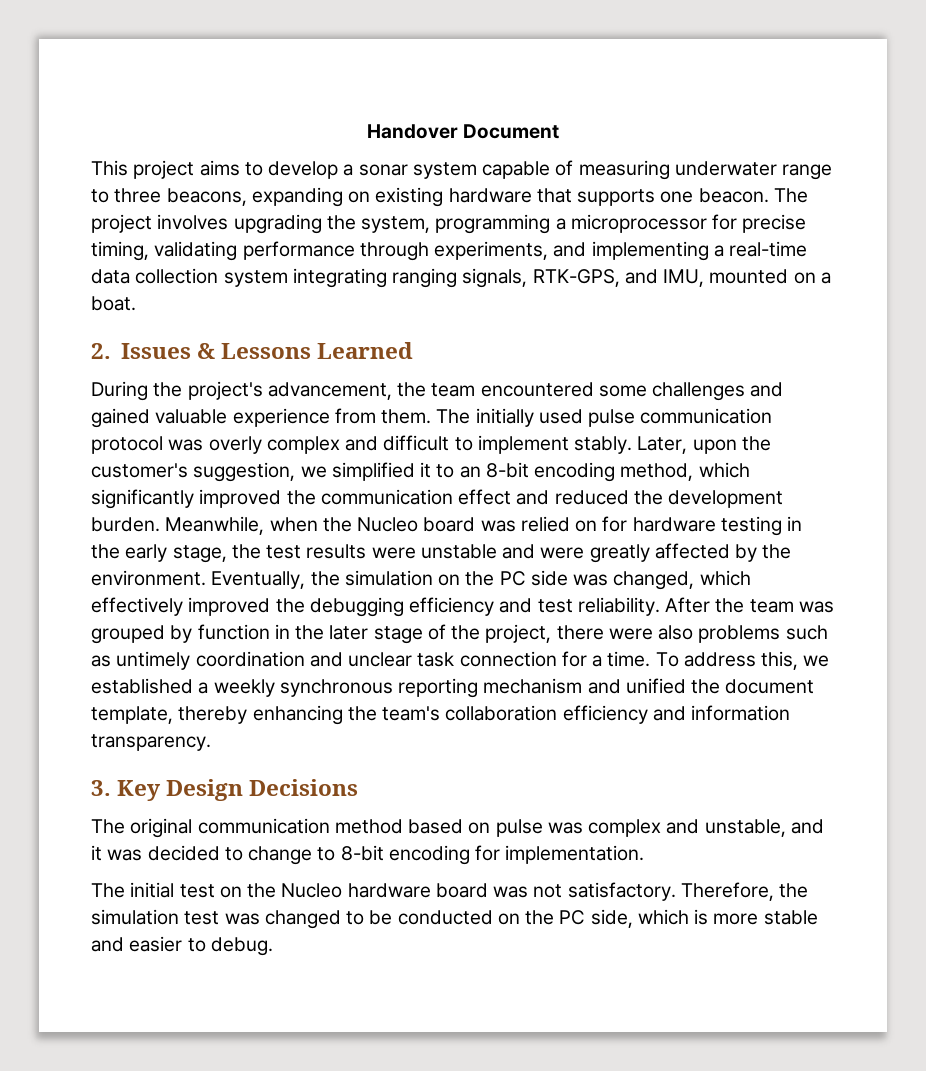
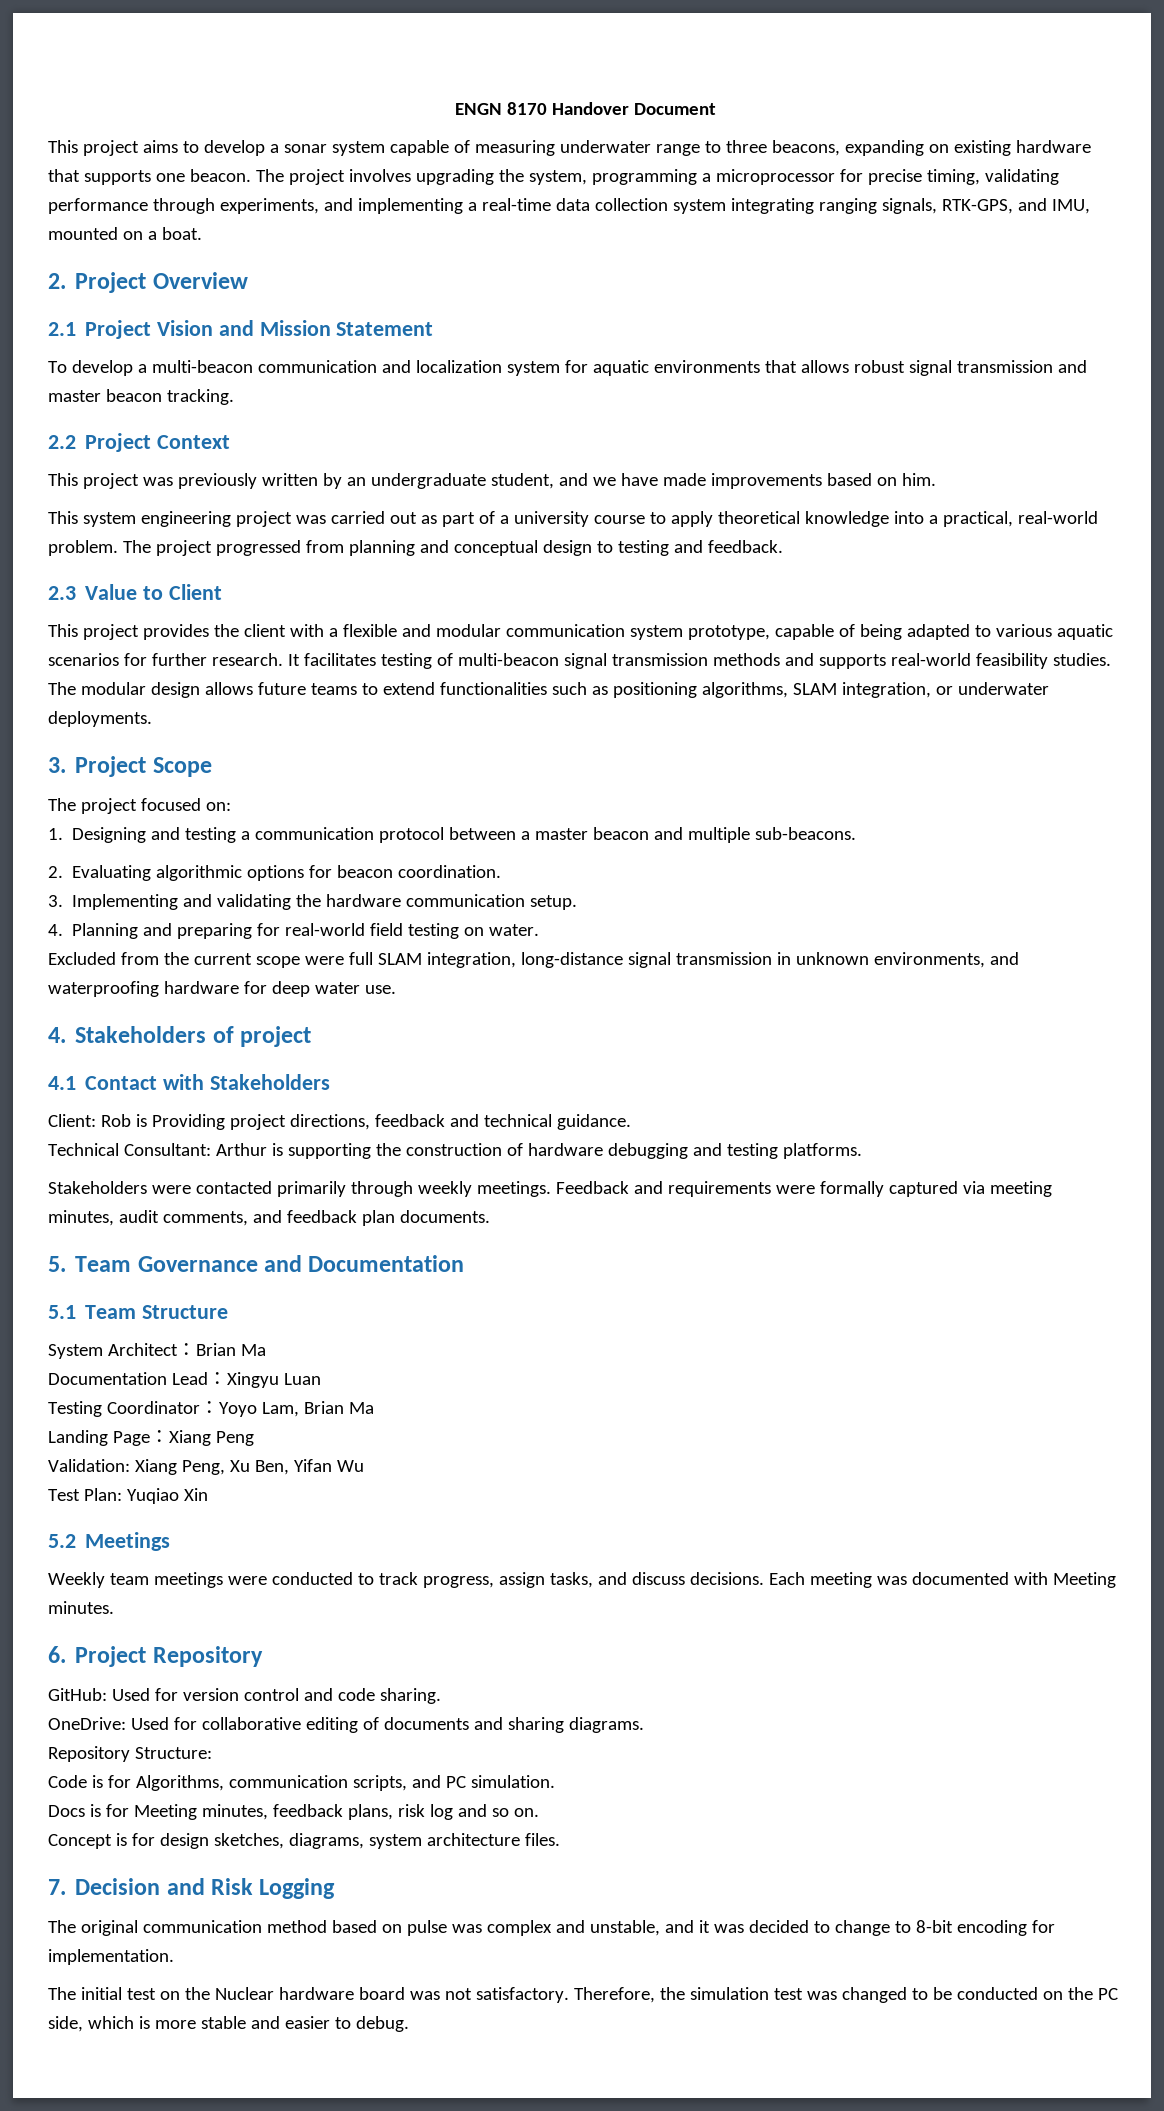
(366, 131) none -> [454,102,547,115] ENGN 8170
[120,342,413,359] [91,381,784,401] [91,408,773,428] [91,435,771,454] [91,462,750,482] [91,489,784,509] [91,516,803,536] [91,543,792,563] [91,570,751,590] [91,597,834,617] [91,624,828,644] [91,651,830,670] [91,678,815,698] [91,705,791,725] [91,734,211,751] [91,779,359,801] Issues & Lessons Learned // During the project's advancement, the team encountered some challenges and gained valuable experience from them. The initially used pulse communication protocol was overly complex and difficult to implement stably. Later, upon the customer's suggestion, we simplified it to an 8-bit encoding method, which significantly improved the communication effect and reduced the development burden. Meanwhile, when the Nucleo board was relied on for hardware testing in the early stage, the test results were unstable and were greatly affected by the environment. Eventually, the simulation on the PC side was changed, which effectively improved the debugging efficiency and test reliability. After the team was grouped by function in the later stage of the project, there were also problems such as untimely coordination and unclear task connection for a time. To address this, we established a weekly synchronous reporting mechanism and unified the document template, thereby enhancing the team's collaboration efficiency and information transparency. // 3. Key Design Decisions -> [75,272,248,293] [48,320,434,339] [48,360,1087,376] [48,389,234,405] [48,433,231,452] [48,473,936,489] [48,511,1098,527] [48,540,783,556] [48,584,222,600] [48,624,1113,640] [48,653,1111,669] [48,682,1049,698] [48,711,152,727] [48,756,212,777] [48,798,231,814] [48,827,857,843] [48,865,502,881] [48,894,578,910] [48,923,540,939] [48,952,1019,968] [48,981,396,997] [48,1026,311,1047] [48,1074,330,1090] [48,1114,631,1130] [48,1143,862,1159] [48,1181,1052,1197] [48,1210,490,1226] [48,1255,465,1272] [48,1305,229,1319] [48,1343,266,1359] [48,1372,321,1388] [48,1401,374,1417] [48,1430,254,1446] [48,1459,364,1475] [48,1488,208,1504] [48,1532,171,1551] [48,1572,1116,1588] [48,1601,114,1614] [48,1646,263,1667] [48,1688,441,1704] [48,1717,644,1733] [48,1746,212,1762] [48,1775,555,1791] [48,1804,539,1820] [48,1833,560,1849] [48,1878,336,1899] Project Overview // 2.1 Project Vision and Mission Statement // To develop a multi-beacon communication and localization system for aquatic environments that allows robust signal transmission and master beacon tracking. // 2.2 Project Context // This project was previously written by an undergraduate student, and we have made improvements based on him. // This system engineering project was carried out as part of a university course to apply theoretical knowledge into a practical, real-world problem. The project progressed from planning and conceptual design to testing and feedback. // 2.3 Value to Client // This project provides the client with a flexible and modular communication system prototype, capable of being adapted to various aquatic scenarios for further research. It facilitates testing of multi-beacon signal transmission methods and supports real-world feasibility studies. The modular design allows future teams to extend functionalities such as positioning algorithms, SLAM integration, or underwater deployments. // 3. Project Scope // The project focused on: // 1. Designing and testing a communication protocol between a master beacon and multiple sub-beacons. // 2. Evaluating algorithmic options for beacon coordination. // 3. Implementing and validating the hardware communication setup. // 4. Planning and preparing for real-world field testing on water. // Excluded from the current scope were full SLAM integration, long-distance signal transmission in unknown environments, and waterproofing hardware for deep water use. // 4. Stakeholders of project // 4.1 Contact with Stakeholders // Client: Rob is Providing project directions, feedback and technical guidance. // Technical Consultant: Arthur is supporting the construction of hardware debugging and testing platforms. // Stakeholders were contacted primarily through weekly meetings. Feedback and requirements were formally captured via meeting minutes, audit comments, and feedback plan documents. // 5. Team Governance and Documentation // 5.1 Team Structure // System Architect：Brian Ma // Documentation Lead：Xingyu Luan // Testing Coordinator：Yoyo Lam, Brian Ma // Landing Page：Xiang Peng // Validation: Xiang Peng, Xu Ben, Yifan Wu // Test Plan: Yuqiao Xin // 5.2 Meetings // Weekly team meetings were conducted to track progress, assign tasks, and discuss decisions. Each meeting was documented with Meeting minutes. // 6. Project Repository // GitHub: Used for version control and code sharing. // OneDrive: Used for collaborative editing of documents and sharing diagrams. // Repository Structure: // Code is for Algorithms, communication scripts, and PC simulation. // Docs is for Meeting minutes, feedback plans, risk log and so on. // Concept is for design sketches, diagrams, system architecture files. // 7. Decision and Risk Logging
[281,883,343,898] Nucleo -> [214,1987,274,2000] Nuclear

